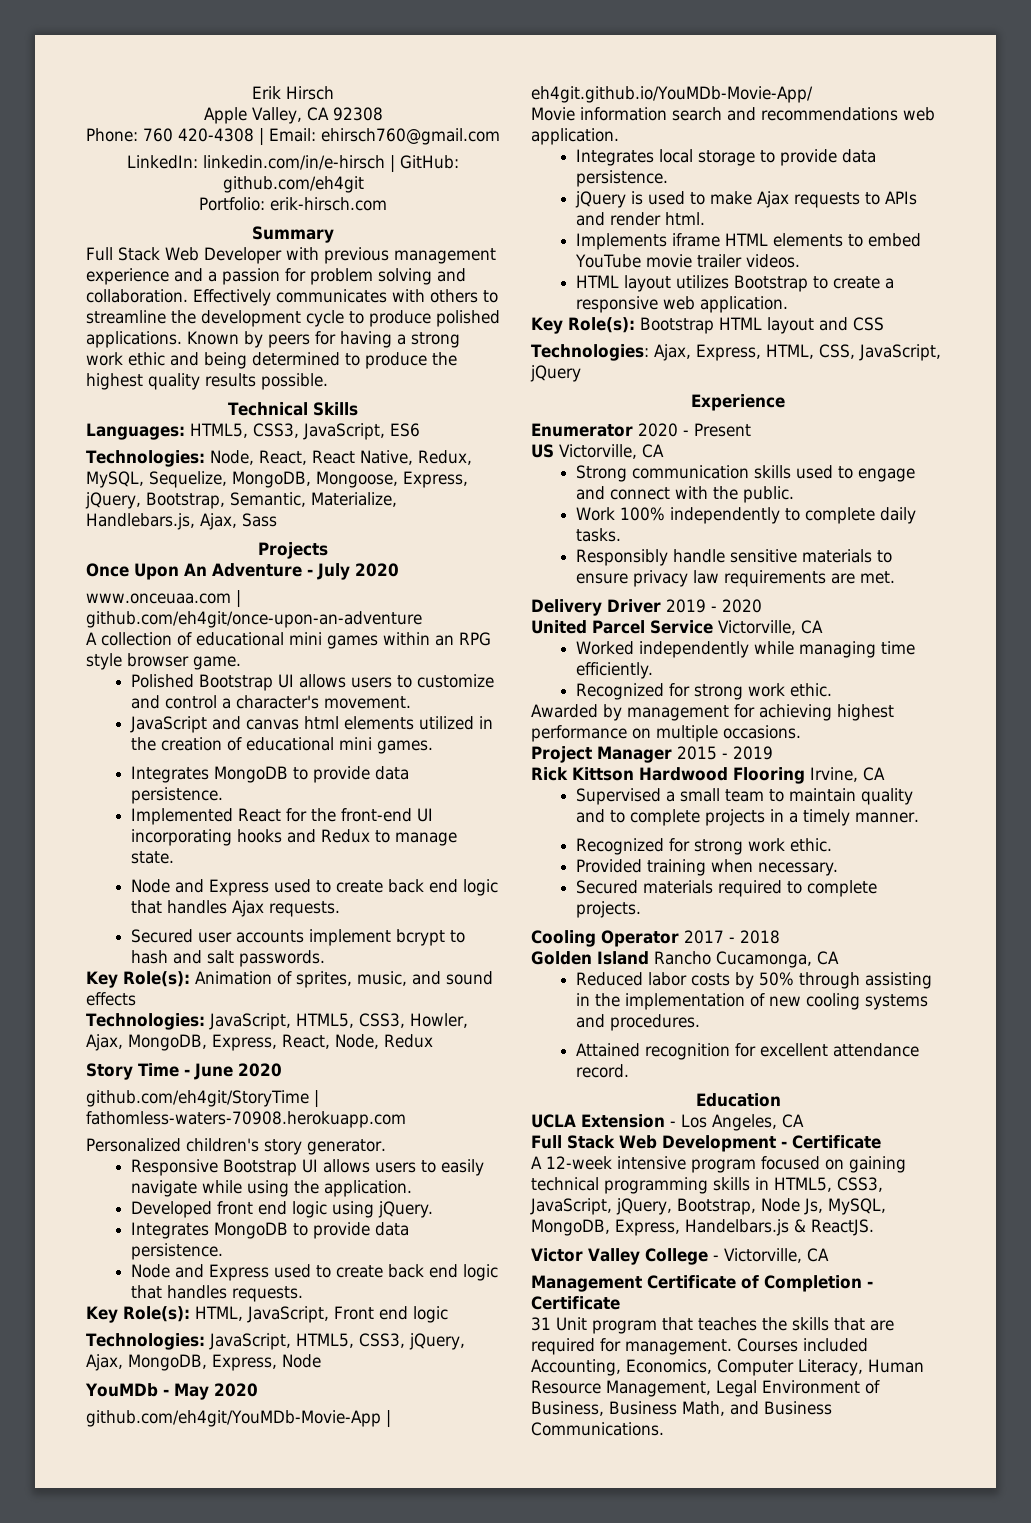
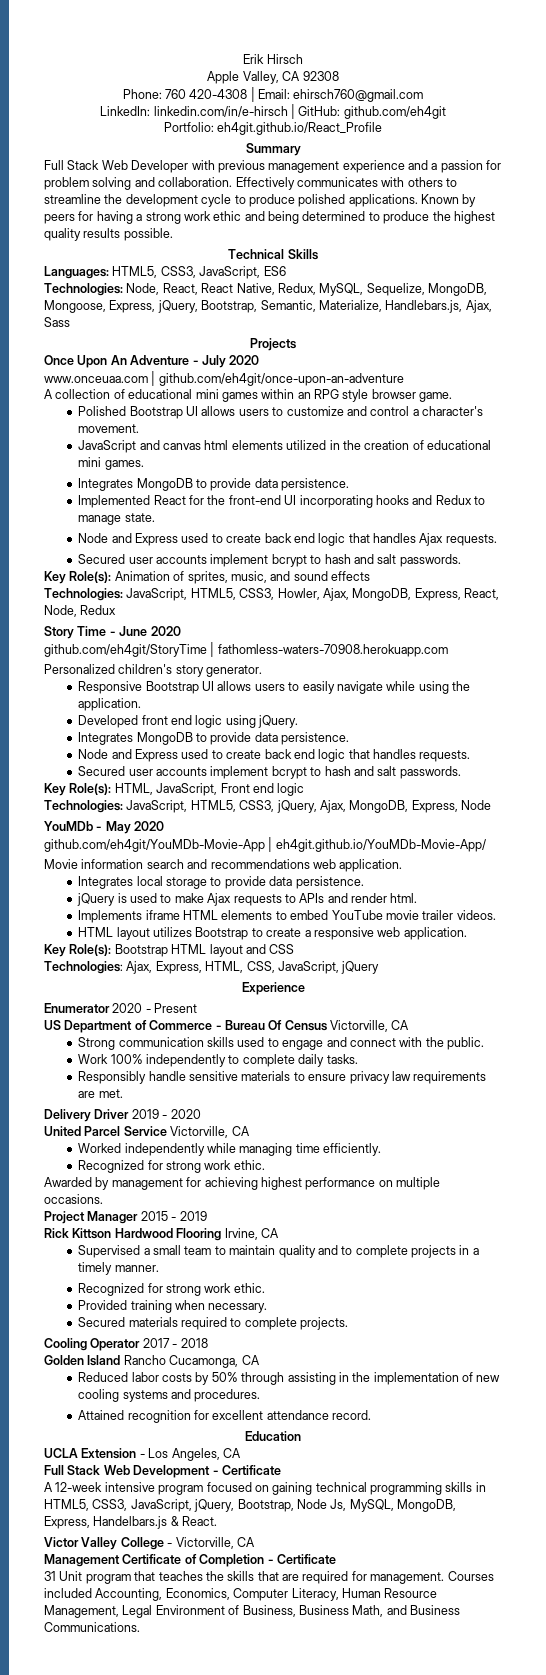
[270,197,387,211] erik-hirsch.com -> [217,122,383,135] eh4git.github.io/React_Profile
(303, 1294) none -> [78,766,461,779] // Secured user accounts implement bcrypt to hash and salt passwords.
(554, 451) none -> [64,1020,327,1033] Department of Commerce - Bureau Of Census
[811,1219,874,1236] ReactJS. -> [182,1516,218,1526] React.

